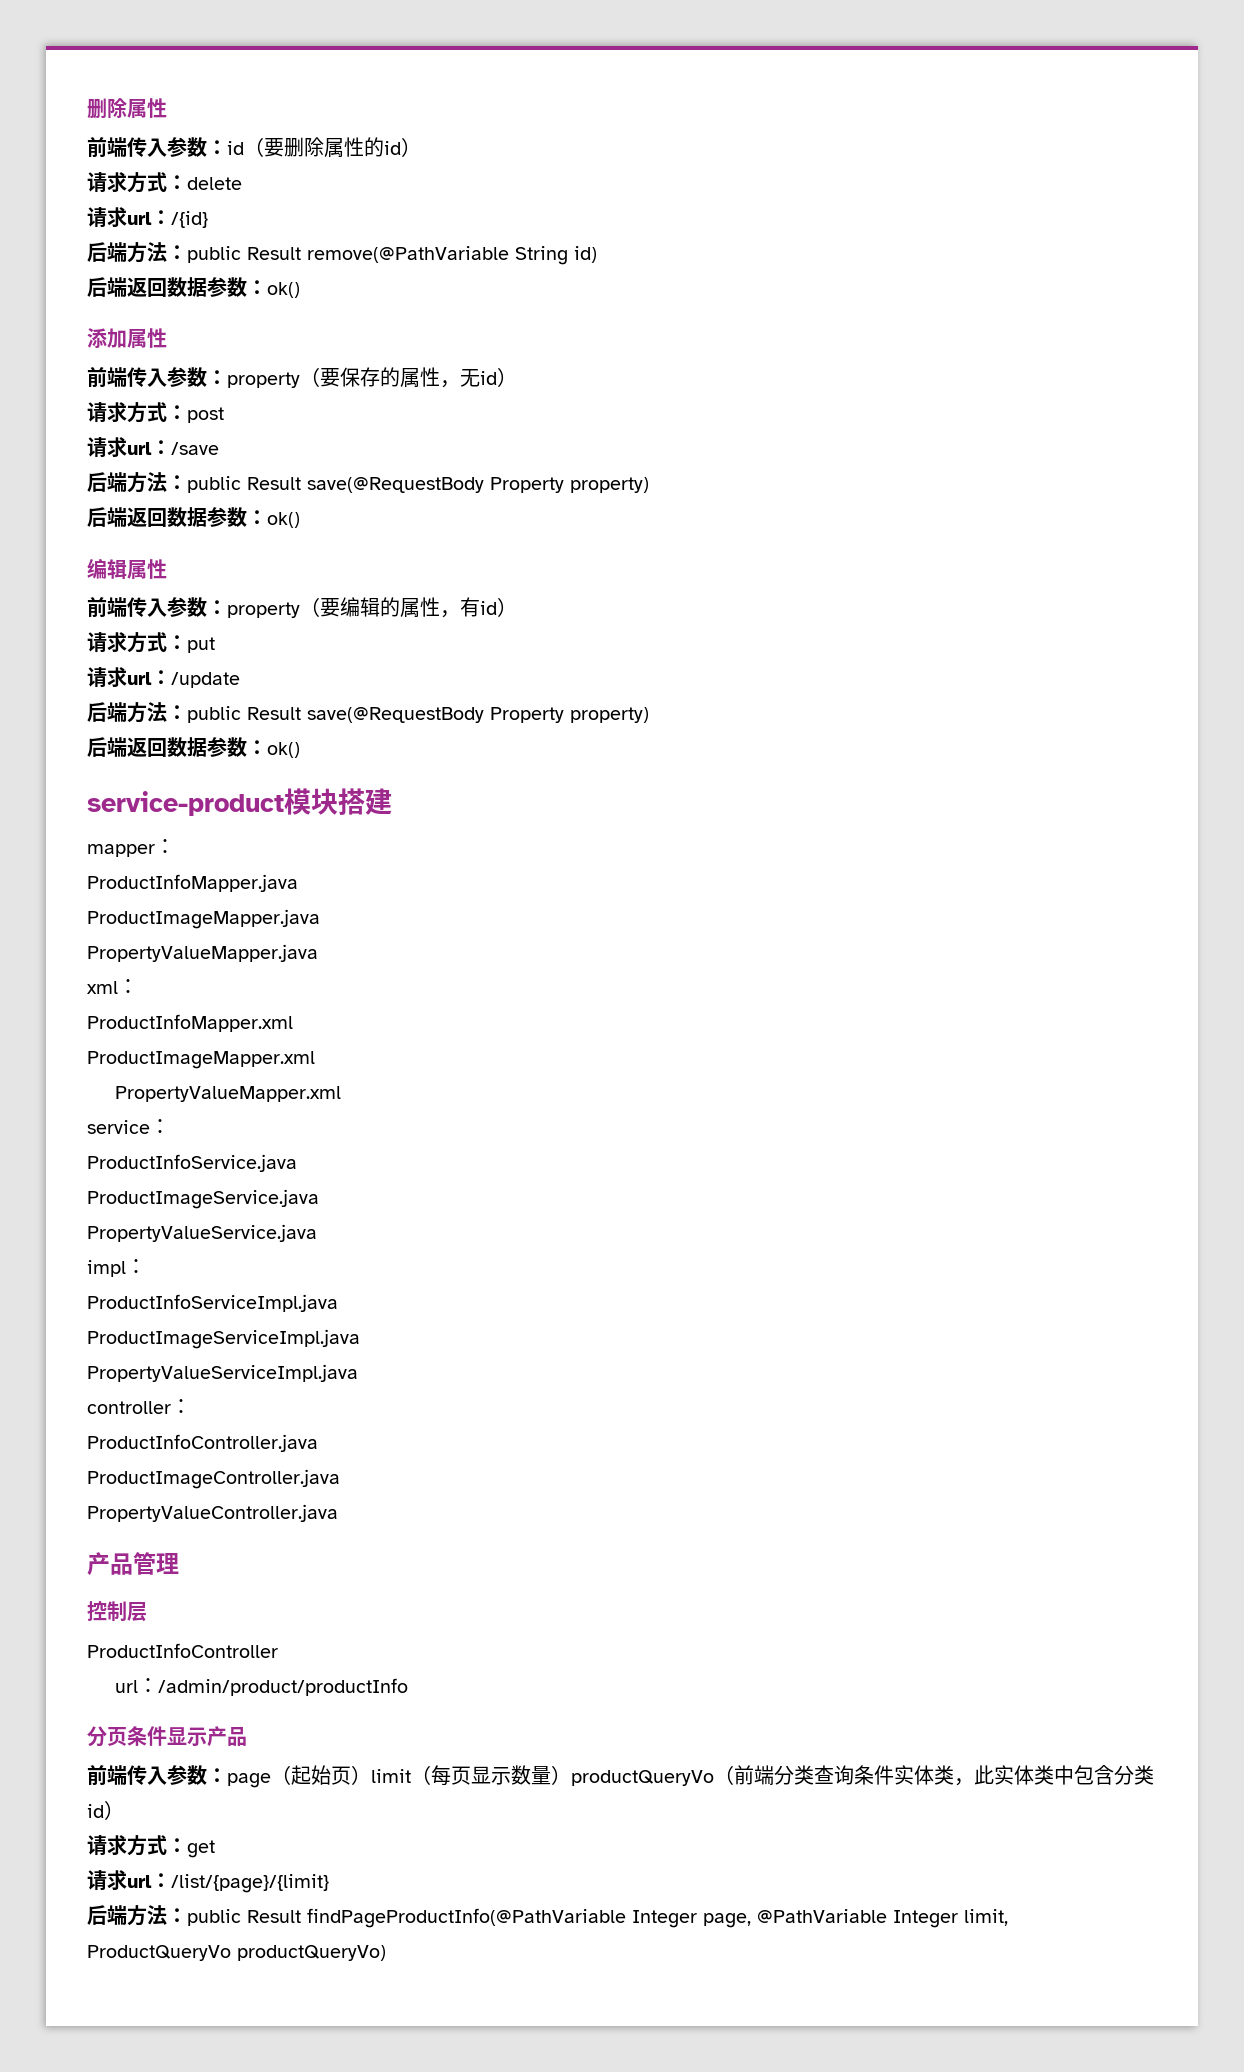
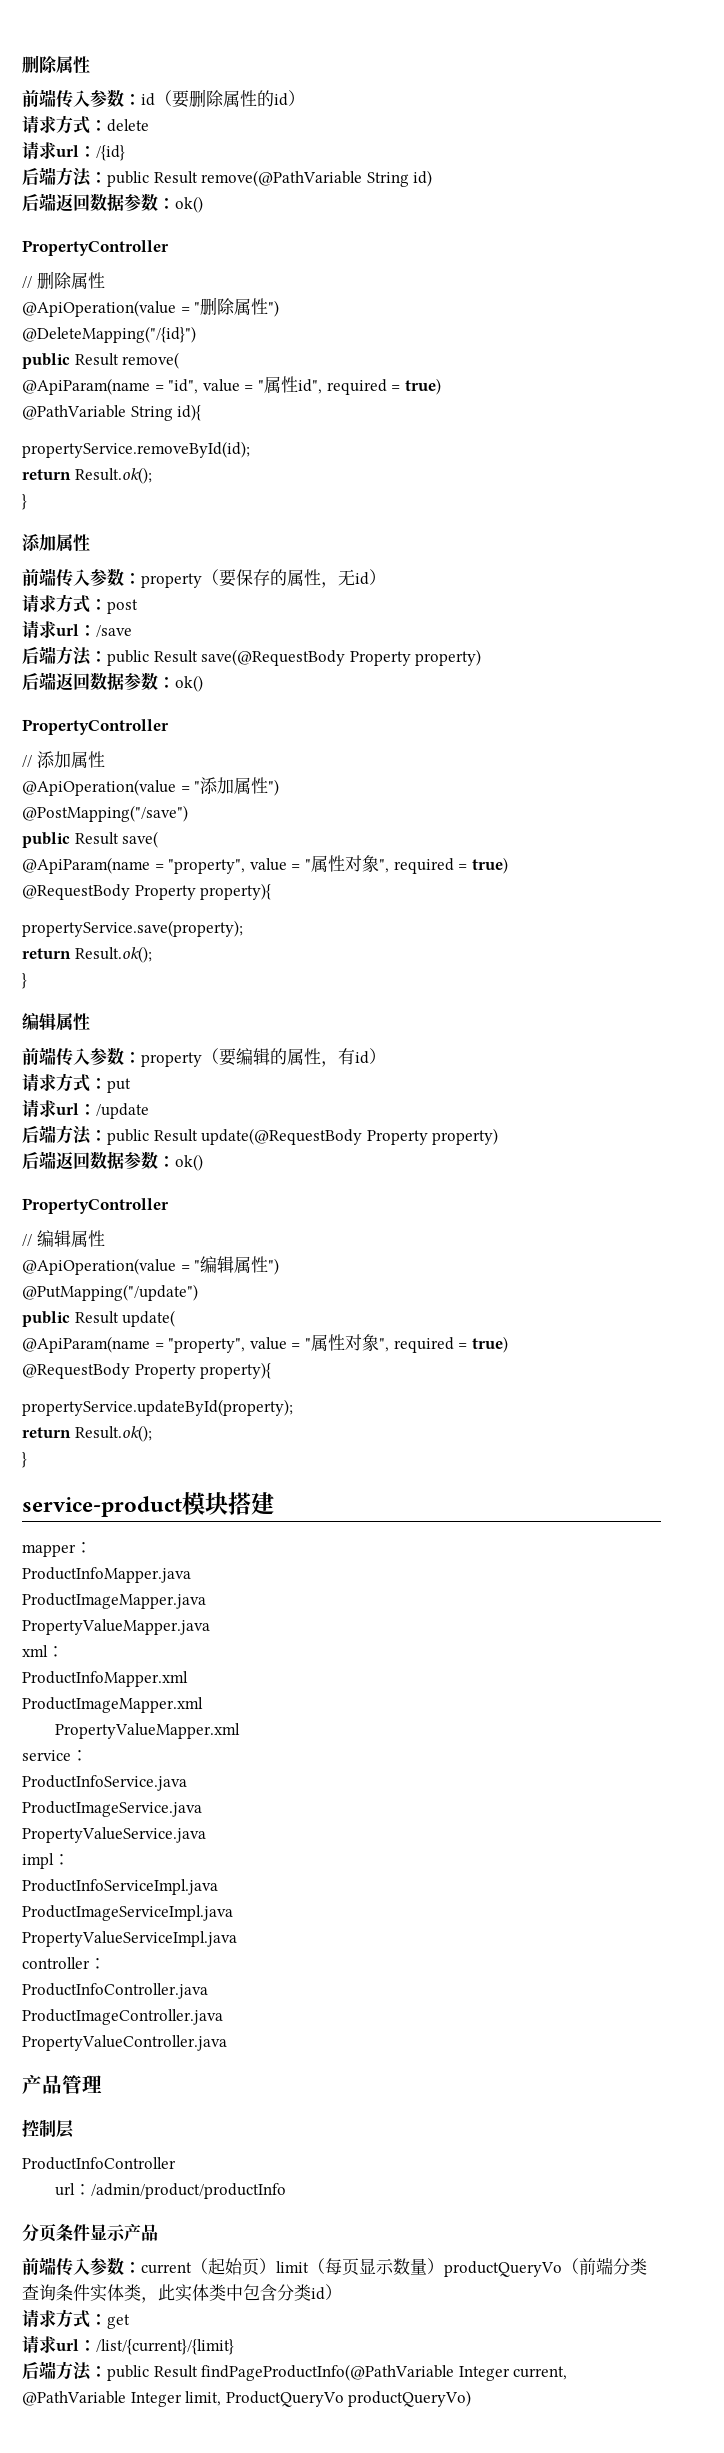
(300, 290) none -> [22,240,169,256] [22,271,105,289] [22,297,280,317] [22,326,196,343] [22,352,180,369] [22,376,441,395] [22,404,202,421] [22,441,250,458] [22,467,152,484] [22,494,27,510] // PropertyController // // 删除属性 // @ApiOperation(value = "删除属性") // @DeleteMapping("/{id}") // public Result remove( // @ApiParam(name = "id", value = "属性id", required = true) // @PathVariable String id){ // propertyService.removeById(id); // return Result.ok(); // }
(300, 520) none -> [22,719,169,735] [22,751,105,768] [22,777,280,796] [22,805,188,822] [22,831,159,848] [22,855,508,874] [22,883,272,900] [22,920,243,937] [22,946,152,963] [22,973,27,989] // PropertyController // // 添加属性 // @ApiOperation(value = "添加属性") // @PostMapping("/save") // public Result save( // @ApiParam(name = "property", value = "属性对象", required = true) // @RequestBody Property property){ // propertyService.save(property); // return Result.ok(); // }
[307,707,649,723] [87,737,300,758] save(@RequestBody Property property) // 后端返回数据参数：ok() -> [201,1128,499,1145] [22,1151,203,1171] [22,1198,169,1214] [22,1230,105,1247] [22,1256,280,1275] [22,1284,198,1301] [22,1310,176,1327] [22,1334,508,1353] [22,1362,272,1379] [22,1399,293,1416] [22,1425,152,1442] [22,1452,27,1468] update(@RequestBody Property property) // 后端返回数据参数：ok() // PropertyController // // 编辑属性 // @ApiOperation(value = "编辑属性") // @PutMapping("/update") // public Result update( // @ApiParam(name = "property", value = "属性对象", required = true) // @RequestBody Property property){ // propertyService.updateById(property); // return Result.ok(); // }
[227,1773,271,1788] page -> [141,2262,192,2274] current
[171,1874,329,1893] /list/{page}/{limit} -> [96,2339,234,2355] /list/{current}/{limit}
[703,1913,751,1928] page, -> [513,2366,568,2380] current,

